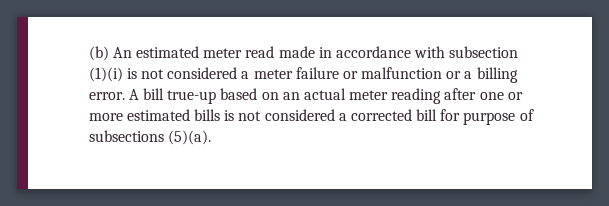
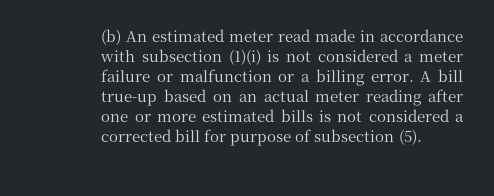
[88,130,211,145] subsections (5)(a). -> [314,129,422,145] subsection (5).

